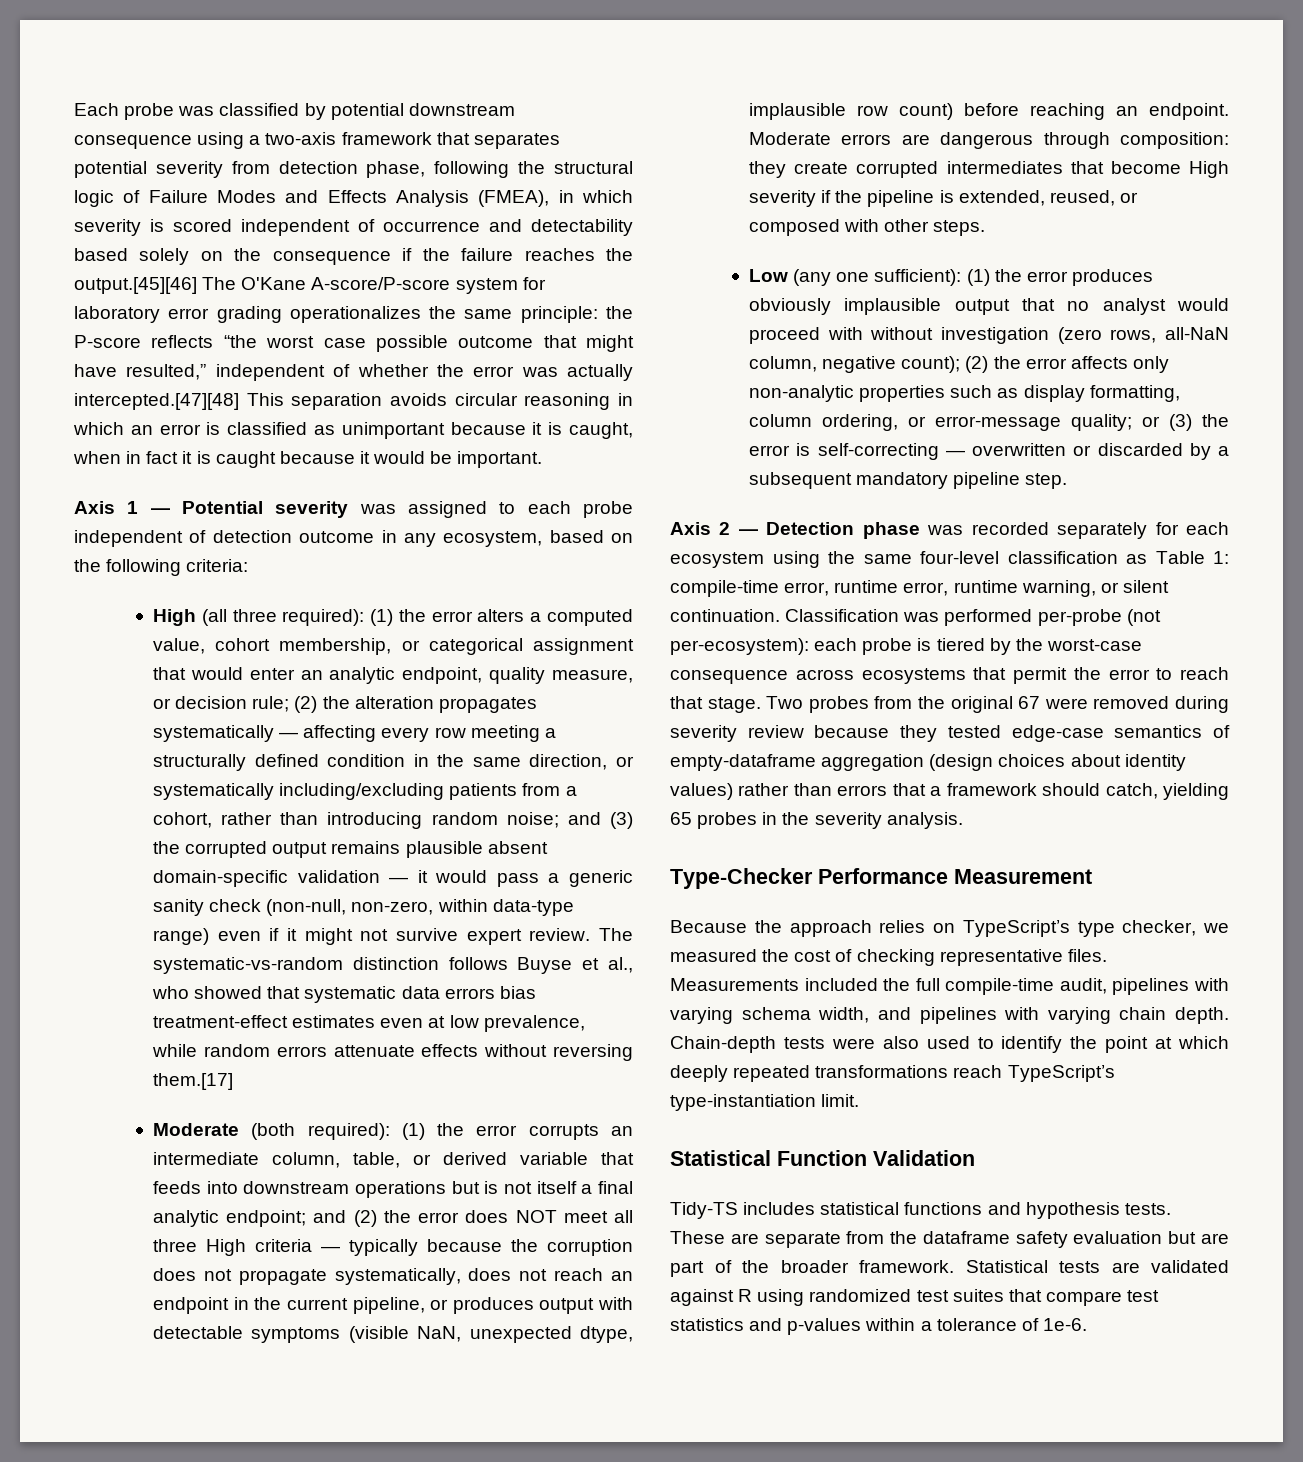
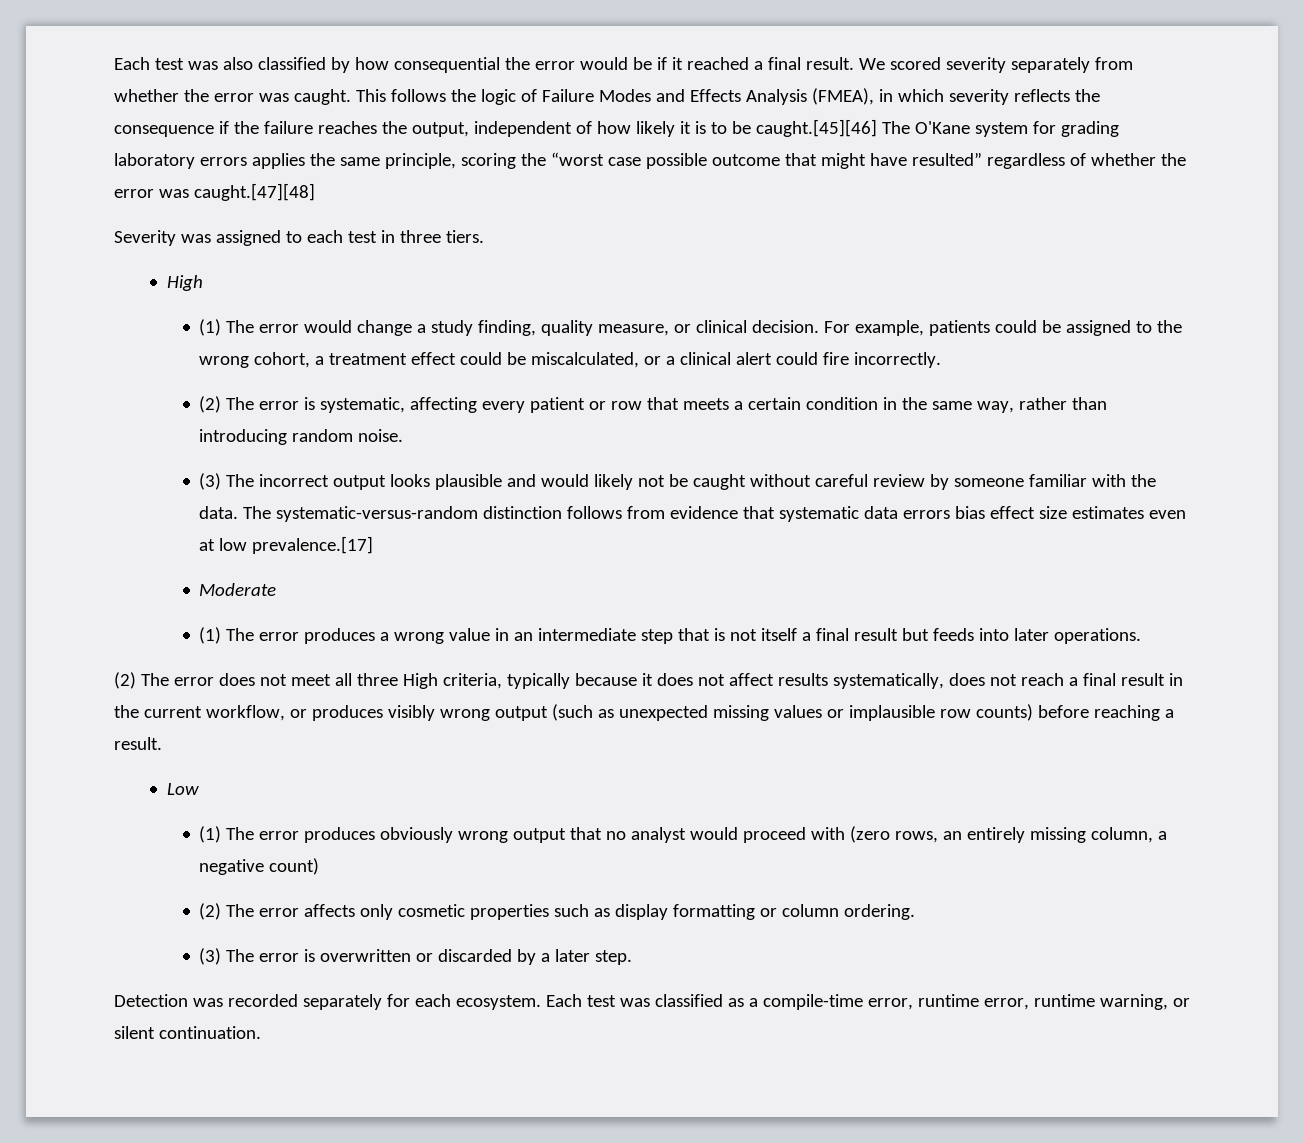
[74,103,515,120] [74,132,560,149] [74,161,634,178] Each probe was classified by potential downstream consequence using a two-axis framework that separates potential severity from detection phase, following the structural -> [114,57,1133,73] [114,89,476,105] Each test was also classified by how consequential the error would be if it reached a final result. We scored severity separately from whether the error was caught. This follows the
[150,219,633,236] [74,248,223,265] is scored independent of occurrence and detectability based solely on -> [1013,89,1070,102] reflects
[74,277,197,294] output.[45][46] -> [411,119,877,137] output, independent of how likely it is to be caught.[45][46]
[311,277,451,290] A-score/P-score -> (970, 127) none
[74,306,633,323] [74,335,315,348] laboratory error grading operationalizes the same principle: the P-score reflects “the worst -> [1060,121,1119,137] [114,152,604,169] grading laboratory errors applies the same principle, scoring the “worst
[126,364,325,381] resulted,” independent -> [911,152,1065,169] resulted” regardless
[567,364,633,381] [74,393,634,410] [73,422,634,439] [73,451,543,468] [74,501,633,518] [74,530,633,547] [74,559,249,576] [153,609,633,626] [153,638,634,655] [153,667,633,684] [153,696,537,713] [153,725,556,742] [153,754,634,771] [153,783,577,800] [153,812,633,829] [153,841,548,858] [153,870,633,887] [153,899,574,916] [153,928,634,945] [153,957,633,974] [152,986,263,999] actually intercepted.[47][48] This separation avoids circular reasoning in which an error is classified as unimportant because it is caught, when in fact it is caught because it would be important. // Axis 1 — Potential severity was assigned to each probe independent of detection outcome in any ecosystem, based on the following criteria: // High (all three required): (1) the error alters a computed value, cohort membership, or categorical assignment that would enter an analytic endpoint, quality measure, or decision rule; (2) the alteration propagates systematically — affecting every row meeting a structurally defined condition in the same direction, or systematically including/excluding patients from a cohort, rather than introducing random noise; and (3) the corrupted output remains plausible absent domain-specific validation — it would pass a generic sanity check (non-null, non-zero, within data-type range) even if it might not survive expert review. The systematic-vs-random distinction follows Buyse et al., who showed -> [193,183,315,201] [114,230,484,246] [166,275,203,291] [199,319,1183,336] [199,352,942,368] [199,396,1108,413] [199,429,404,445] [199,473,1157,490] [199,506,739,522] caught.[47][48] // Severity was assigned to each test in three tiers. // High // (1) The error would change a study finding, quality measure, or clinical decision. For example, patients could be assigned to the wrong cohort, a treatment effect could be miscalculated, or a clinical alert could fire incorrectly. // (2) The error is systematic, affecting every patient or row that meets a certain condition in the same way, rather than introducing random noise. // (3) The incorrect output looks plausible and would likely not be caught without careful review by someone familiar with the data. The systematic-versus-random distinction follows from evidence
[153,1015,289,1028] treatment-effect -> [990,506,1068,519] effect size
[483,1015,585,1032] [152,1044,633,1061] [153,1073,234,1090] [153,1123,633,1140] [153,1152,634,1168] [153,1181,480,1198] prevalence, while random errors attenuate effects without reversing them.[17] // Moderate (both required): (1) the error corrupts an intermediate column, table, or derived variable that feeds into downstream operations but -> [252,536,374,554] [199,583,277,596] [199,627,711,644] prevalence.[17] // Moderate // (1) The error produces a wrong value in an intermediate step that
[153,1210,411,1227] analytic endpoint; and (2) the -> [854,628,1142,644] [114,672,169,689] result but feeds into later operations. // (2) The
[515,1210,557,1223] NOT -> [259,674,287,686] not
[255,1239,634,1256] [153,1268,327,1285] criteria — typically because the corruption does not propagate -> [442,673,828,689] criteria, typically because it does not affect results
[611,1271,634,1281] [153,1297,230,1314] an endpoint -> [1068,673,1165,686] a final result
[352,1297,425,1314] pipeline, -> [205,705,285,721] workflow,
[539,1297,633,1314] [153,1326,633,1343] output with detectable symptoms (visible NaN, unexpected dtype, -> [387,704,844,721] visibly wrong output (such as unexpected missing values or
[899,103,954,120] count) -> [975,704,1033,721] counts)
[1116,103,1229,120] [749,132,1229,149] [749,161,1229,178] [749,190,1138,207] [749,219,986,236] [749,269,1022,286] an endpoint. Moderate errors are dangerous through composition: they create corrupted intermediates that become High severity if the pipeline is extended, reused, or composed with other steps. // Low (any one sufficient): (1) the -> [1164,709,1174,718] [114,737,162,750] [166,783,199,795] [199,826,255,843] a result. // Low // (1) The
[844,298,942,315] implausible -> [458,831,509,843] wrong
[870,327,1229,344] [749,356,1021,373] without investigation (zero rows, all-NaN column, negative count); (2) the -> [850,826,1168,843] [199,858,320,875] [199,903,255,920] (zero rows, an entirely missing column, a negative count) // (2) The
[749,385,855,402] non-analytic -> [398,904,466,917] cosmetic
[1089,385,1180,402] [749,414,1229,431] [749,443,965,460] formatting, column ordering, or error-message quality; or (3) the error is self-correcting — -> [673,904,916,920] [199,948,316,965] formatting or column ordering. // (3) The error is
[749,472,1068,489] [670,522,920,539] subsequent mandatory pipeline step. // Axis 2 — Detection phase -> [555,949,633,965] [114,994,188,1007] later step. // Detection
[670,551,1229,568] ecosystem using the same four-level classification as Table 1: -> [455,994,758,1010] ecosystem. Each test was classified as a
[785,609,1161,626] [670,638,1142,655] [670,667,1229,684] [670,696,1229,713] [670,725,1230,742] [670,754,1186,771] [670,783,1229,800] [670,812,963,829] [670,868,1092,889] [670,920,1229,937] [670,949,1107,966] [670,978,1229,995] [670,1007,1229,1024] [670,1036,1229,1053] [670,1065,1115,1082] [670,1094,860,1111] [670,1150,975,1166] [670,1202,1171,1219] [670,1231,1229,1248] [670,1260,1229,1277] [670,1289,1160,1306] [670,1318,1087,1335] Classification was performed per-probe (not per-ecosystem): each probe is tiered by the worst-case consequence across ecosystems that permit the error to reach that stage. Two probes from the original 67 were removed during severity review because they tested edge-case semantics of empty-dataframe aggregation (design choices about identity values) rather than errors that a framework should catch, yielding 65 probes in the severity analysis. // Type-Checker Performance Measurement // Because the approach relies on TypeScript’s type checker, we measured the cost of checking representative files. Measurements included the full compile-time audit, pipelines with varying schema width, and pipelines with varying chain depth. Chain-depth tests were also used to identify the point at which deeply repeated transformations reach TypeScript’s type-instantiation limit. // Statistical Function Validation // Tidy-TS includes statistical functions and hypothesis tests. These are separate from the dataframe safety evaluation but are part of the broader framework. Statistical tests are validated against R using randomized test suites that compare test statistics and p-values within a tolerance of 1e-6. -> (261, 1032) none

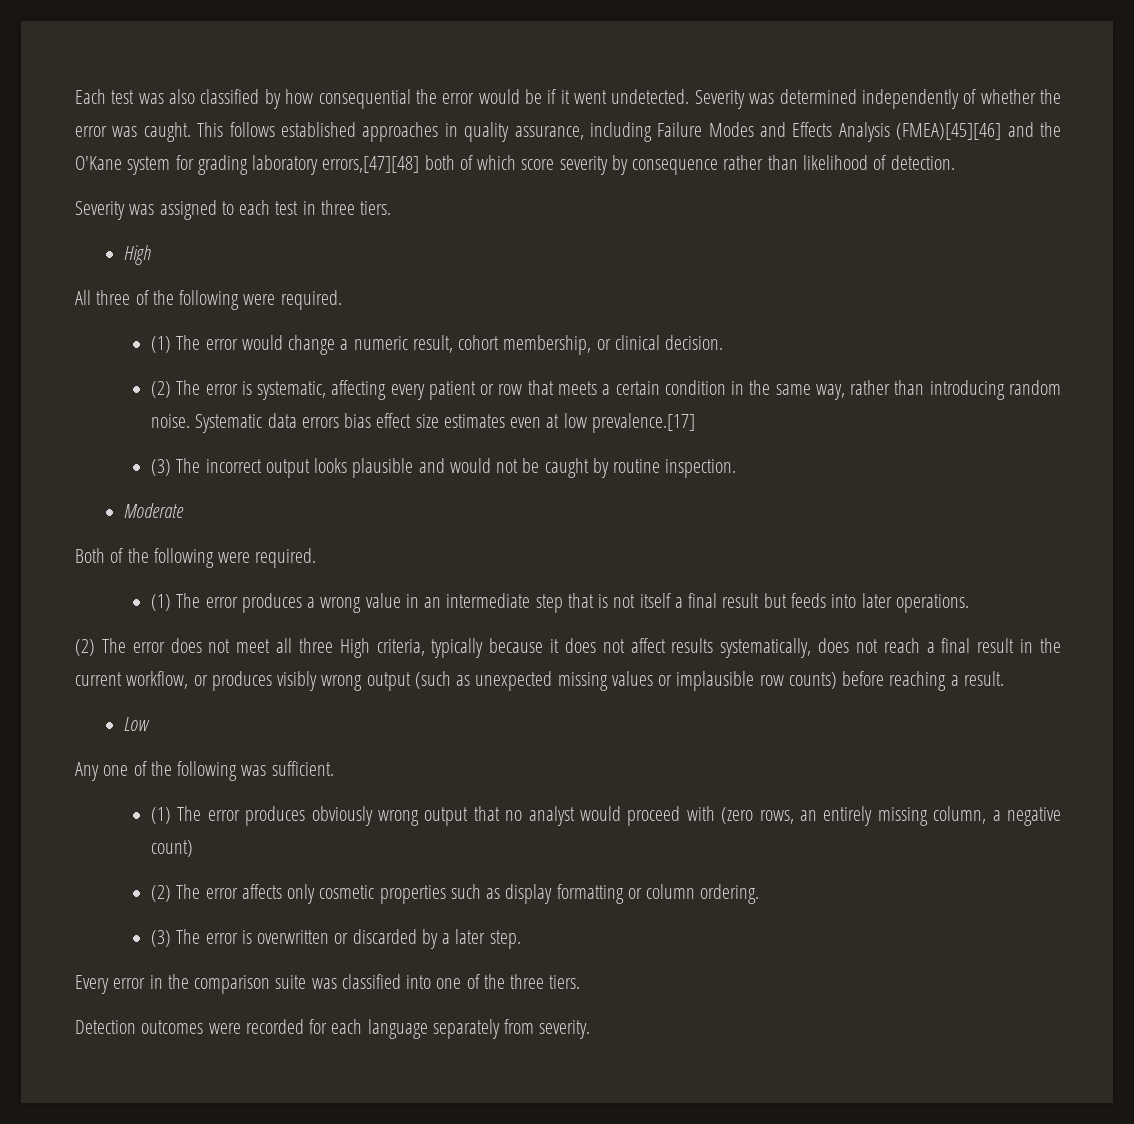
[686,57,1133,73] reached a final result. We scored severity separately from -> [574,89,977,109] went undetected. Severity was determined independently of
[450,89,537,105] the logic of -> [280,122,652,142] established approaches in quality assurance, including
[811,88,1100,105] [114,119,910,137] (FMEA), in which severity reflects the consequence if the failure reaches the output, independent of how likely it is to be caught.[45][46] The -> [896,122,1062,140] (FMEA)[45][46] and the
[199,152,1186,169] [114,183,315,201] errors applies the same principle, scoring the “worst case possible outcome that might have resulted” regardless of whether the error was caught.[47][48] -> [322,155,955,175] errors,[47][48] both of which score severity by consequence rather than likelihood of detection.
(203, 283) none -> [75,290,342,310] // All three of the following were required.
[431,320,670,336] study finding, quality measure, -> [353,335,592,355] numeric result, cohort membership,
[824,320,1183,336] [199,352,942,368] For example, patients could be assigned to the wrong cohort, a treatment effect could be miscalculated, or a clinical alert could fire incorrectly. -> (724, 342) none
[199,473,1157,490] [199,506,860,522] // (3) The incorrect output looks plausible and would likely not be caught without careful review by someone familiar with the data. The systematic-versus-random distinction follows from evidence that systematic -> [195,414,263,433] Systematic
[199,583,277,596] Moderate -> [150,458,737,478] [123,503,184,518] [75,548,317,568] (3) The incorrect output looks plausible and would not be caught by routine inspection. // Moderate // Both of the following were required.
(199, 789) none -> [75,761,334,781] // Any one of the following was sufficient.
[114,994,1190,1010] [114,1026,261,1039] Detection was recorded separately for each ecosystem. Each test was classified as a compile-time error, runtime error, runtime warning, or silent continuation. -> [75,974,581,994] [75,1019,591,1039] Every error in the comparison suite was classified into one of the three tiers. // Detection outcomes were recorded for each language separately from severity.

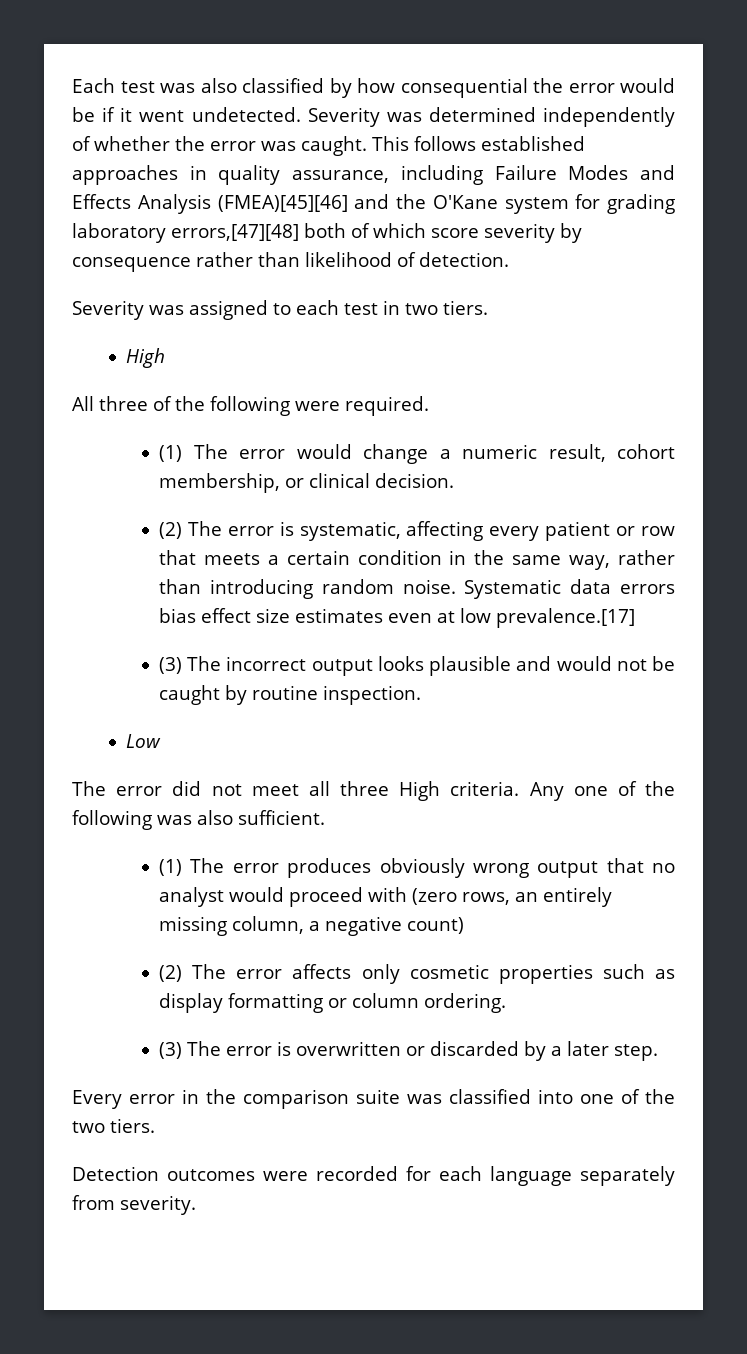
[320,200,355,215] three -> [405,303,438,315] two
[123,503,184,518] [75,548,317,568] [150,593,969,613] [75,638,202,656] Moderate // Both of the following were required. // (1) The error produces a wrong value in an intermediate step that is not itself a final result but feeds into later operations. // (2) The error does -> [125,734,161,748] [72,781,202,796] Low // The error did
[376,638,1062,658] [75,671,1005,691] [123,717,150,731] criteria, typically because it does not affect results systematically, does not reach a final result in the current workflow, or produces visibly wrong output (such as unexpected missing values or implausible row counts) before reaching a result. // Low // -> [450,781,520,796] criteria.
(267, 770) none -> [197,810,233,825] also
[510,974,545,989] three -> [72,1121,105,1133] two

